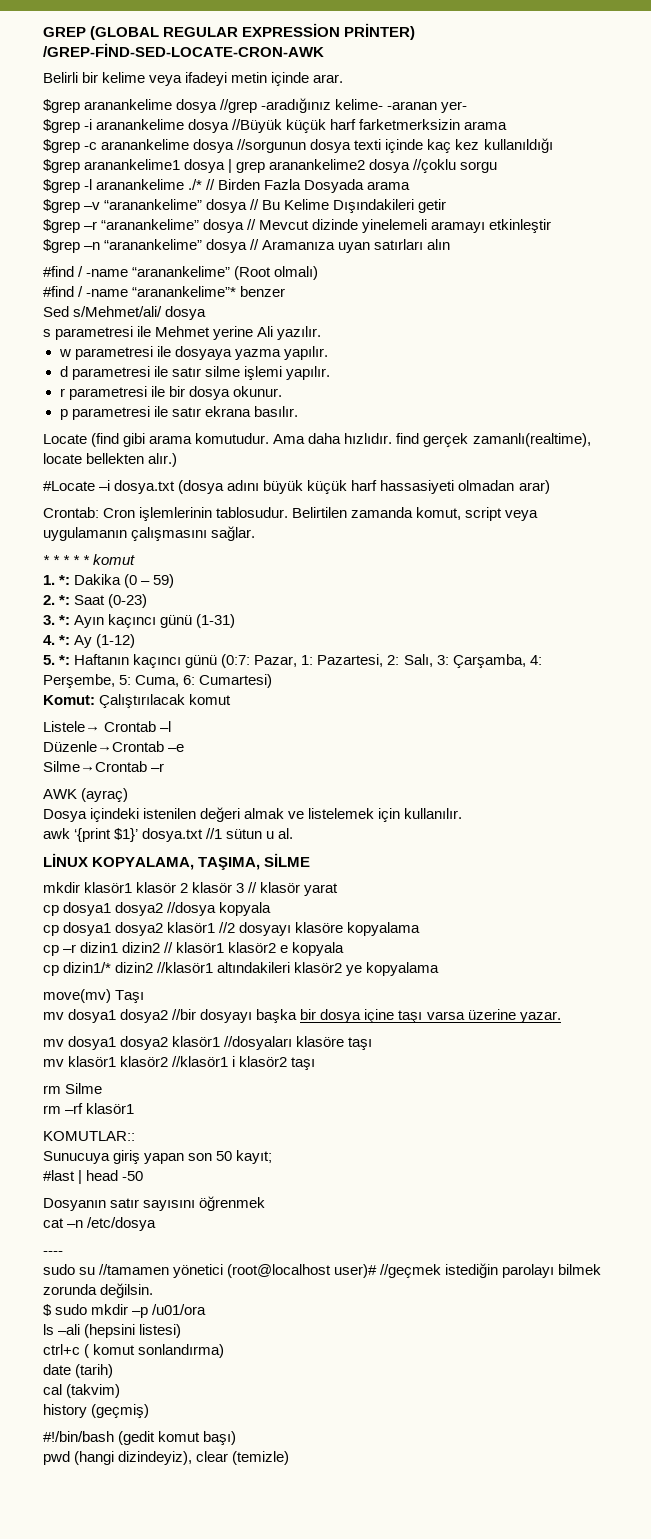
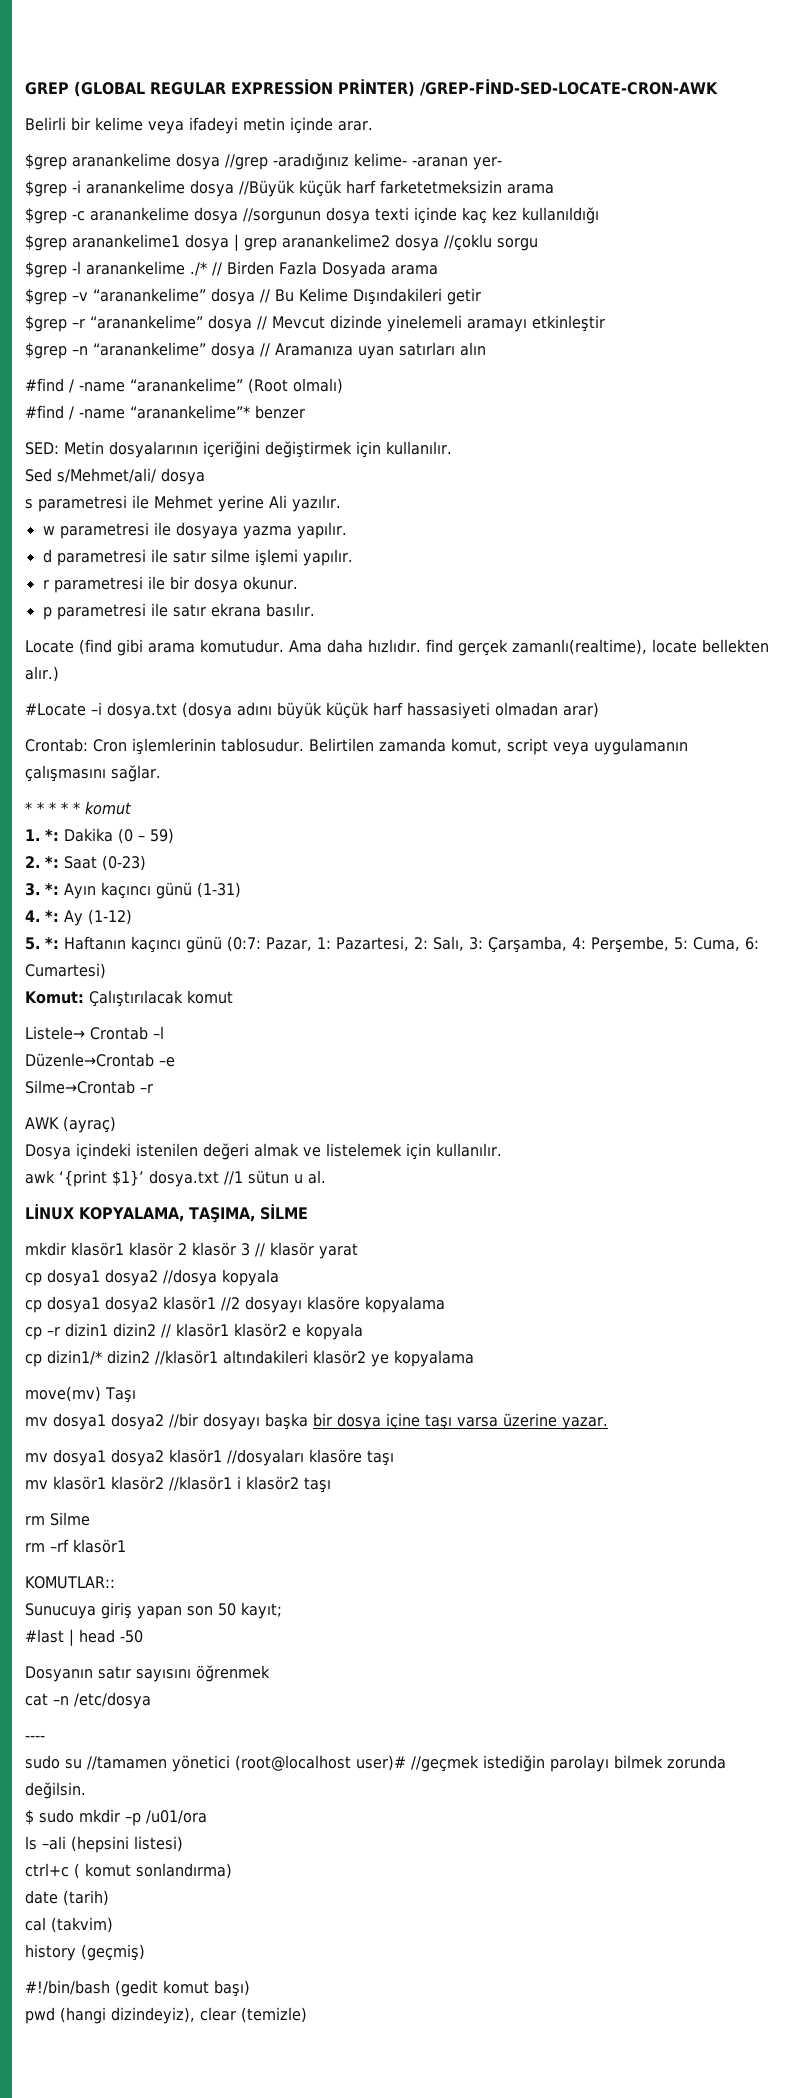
[359,119,461,130] farketmerksizin -> [380,180,502,194] farketetmeksizin
(286, 291) none -> [25,441,452,458] // SED: Metin dosyalarının içeriğini değiştirmek için kullanılır.

